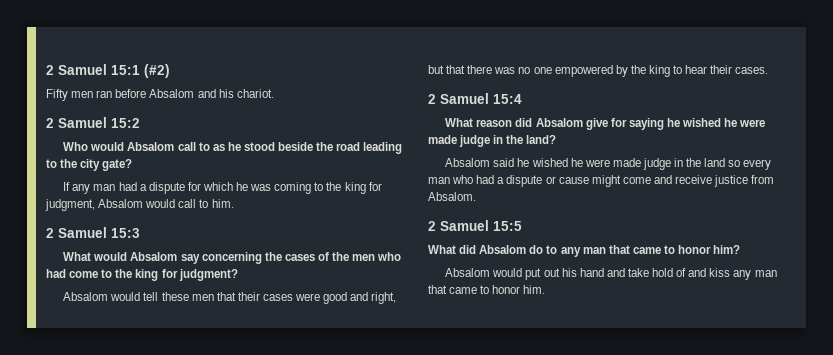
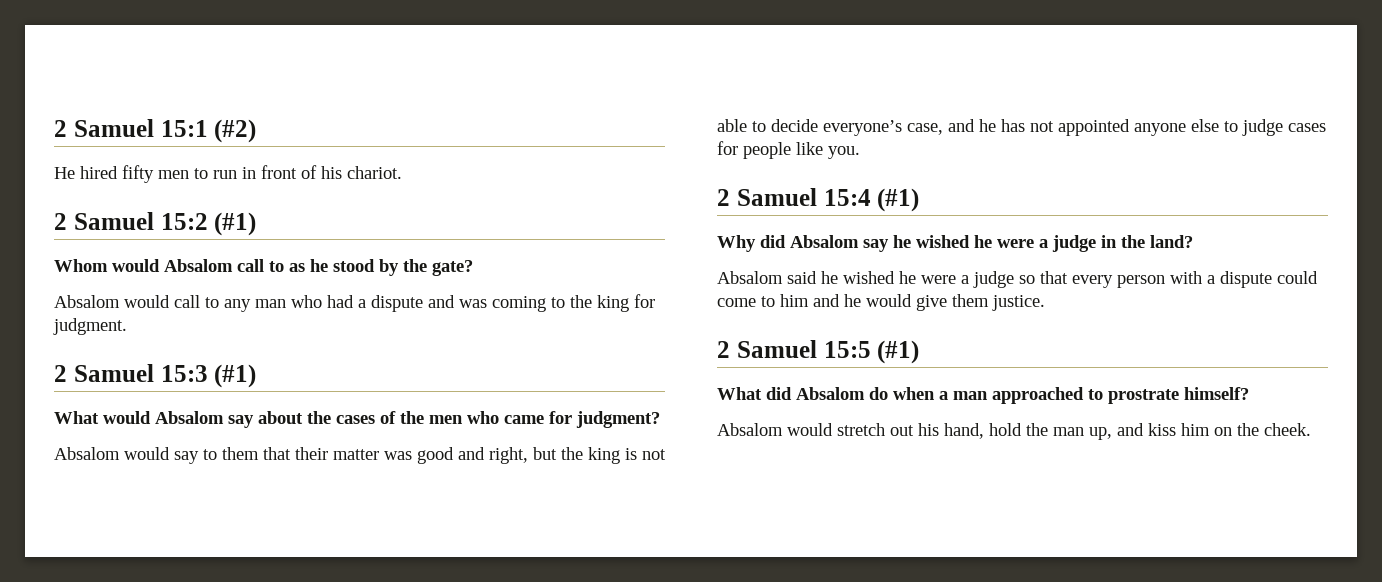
[46,89,216,101] Fifty men ran before Absalom and -> [54,165,317,183] He hired fifty men to run in front of
[63,142,89,151] // Who -> [214,212,257,236] [54,259,108,272] (#1) // Whom
[278,142,403,154] [46,159,133,171] [63,182,249,194] beside the road leading to the city gate? // If any man had a dispute for which he -> [379,259,473,276] [54,295,455,312] by the gate? // Absalom would call to any man who had a dispute and
[45,199,234,211] judgment, Absalom would call to him. -> [53,318,127,335] judgment.
(140, 233) none -> [214,364,257,388] (#1)
[201,252,262,264] concerning -> [258,411,303,424] about
[46,269,159,281] had come to the king -> [504,415,544,424] came
[143,292,397,304] [428,65,769,77] [428,93,522,104] [445,118,766,130] [428,135,457,144] tell these men that their cases were good and right, but that there was no one empowered by the king to hear their cases. // 2 Samuel 15:4 // What reason did Absalom give for saying he wished he were made -> [174,447,666,464] [717,119,1326,136] [717,141,860,159] [717,188,920,212] [717,235,1048,252] say to them that their matter was good and right, but the king is not able to decide everyone’s case, and he has not appointed anyone else to judge cases for people like you. // 2 Samuel 15:4 (#1) // Why did Absalom say he wished he were a
[612,158,772,170] [428,175,775,187] [428,192,476,201] made judge in the land so every man who had a dispute or cause might come and receive justice from Absalom. -> [961,271,1318,288] [717,294,1045,311] a judge so that every person with a dispute could come to him and he would give them justice.
(522, 226) none -> [877,340,920,364] (#1)
[546,245,741,257] [445,268,542,280] to any man that came to honor him? // Absalom would put -> [893,387,1249,404] [717,423,885,436] when a man approached to prostrate himself? // Absalom would stretch
[579,268,777,280] [428,285,546,294] hand and take hold of and kiss any man that came to honor him. -> [944,423,1311,440] hand, hold the man up, and kiss him on the cheek.

